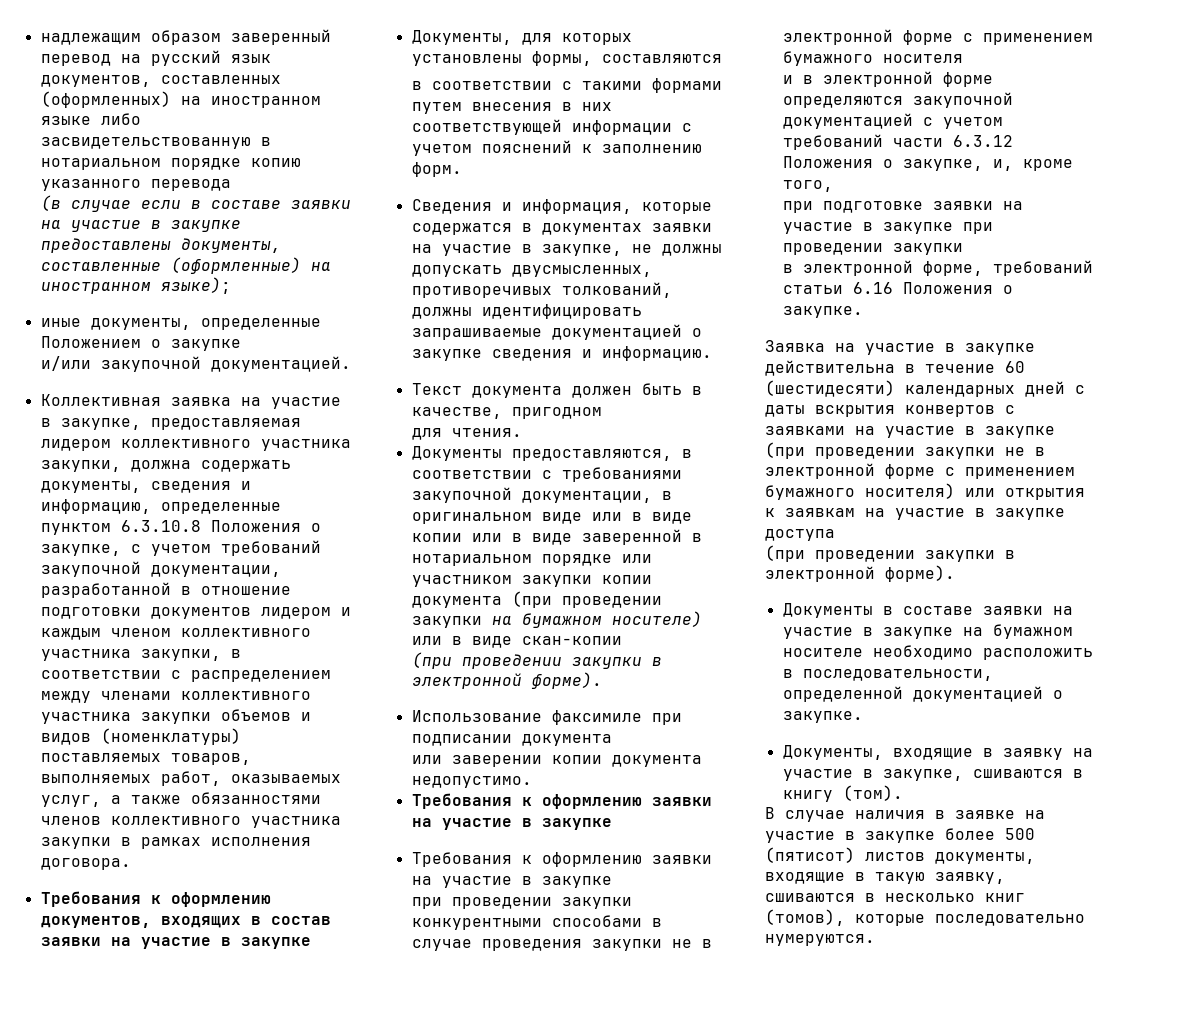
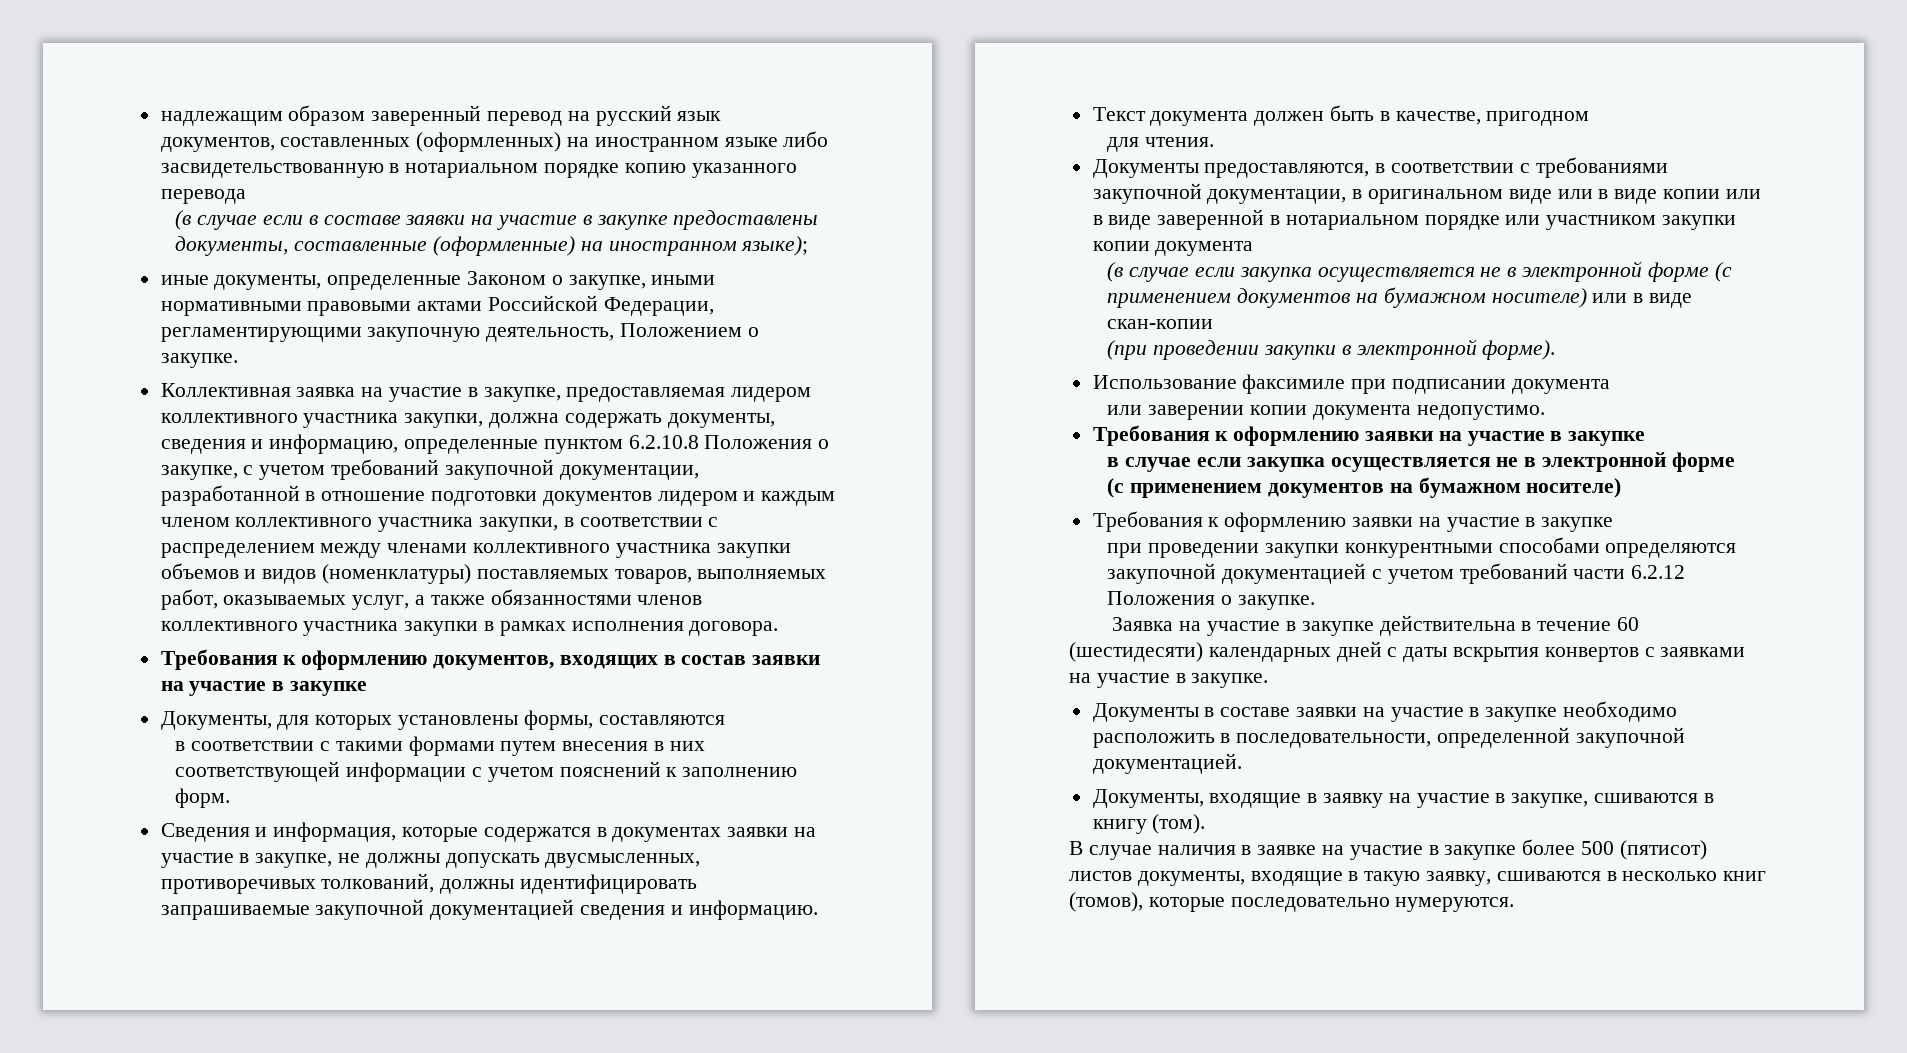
[40,336,241,351] [41,356,352,372] Положением о закупке // и/или закупочной документацией. -> [467,271,716,290] [160,295,714,316] [160,323,759,342] [160,353,238,368] Законом о закупке, иными нормативными правовыми актами Российской Федерации, регламентирующими закупочную деятельность, Положением о закупке.
[120,520,201,532] 6.3.10.8 -> [628,435,699,449] 6.2.10.8
[551,324,702,340] [411,349,482,361] документацией о закупке -> [315,899,575,920] закупочной документацией
[511,591,662,608] [411,616,482,628] (при проведении закупки -> [1107,261,1732,282] [1107,288,1351,308] // (в случае если закупка осуществляется не в электронной форме (с применением документов
(612, 824) none -> [1107,452,1735,472] [1107,477,1622,498] // в случае если закупка осуществляется не в электронной форме // (с применением документов на бумажном носителе)
[652,918,663,927] [412,939,713,951] [783,29,1094,45] [783,51,964,66] [783,71,994,87] в случае проведения закупки не в электронной форме с применением бумажного носителя // и в электронной форме -> (1600, 545) none
[953,135,1014,147] [783,156,1074,171] [783,180,834,192] [783,201,1024,213] [783,222,994,234] [783,243,964,255] [783,260,1094,276] [783,282,894,294] 6.3.12 Положения о закупке, и, кроме того, // при подготовке заявки на участие в закупке при проведении закупки // в электронной форме, требований статьи 6.16 -> [1631,565,1686,579] 6.2.12
[985,426,1055,438] [765,442,1045,459] [765,463,1075,479] [765,483,1085,500] [765,508,1065,520] [765,529,835,541] [765,545,1015,562] [765,565,955,582] закупке (при проведении закупки не в электронной форме с применением бумажного носителя) или открытия к заявкам на участие в закупке доступа // (при проведении закупки в электронной форме). -> [1191,673,1269,688] закупке.
[962,624,1073,639] [782,648,863,657] на бумажном носителе -> (1558, 714) none
[912,686,1063,702] [782,711,863,723] документацией о закупке. -> [1575,727,1685,748] [1092,753,1242,774] закупочной документацией.

